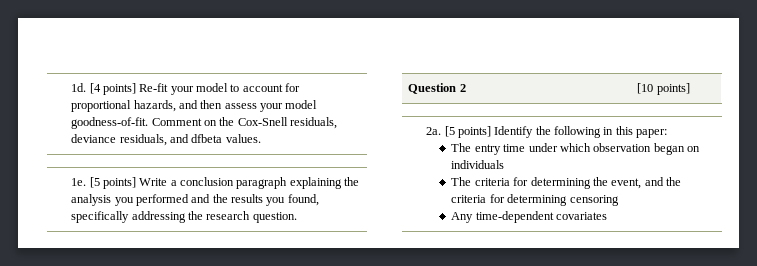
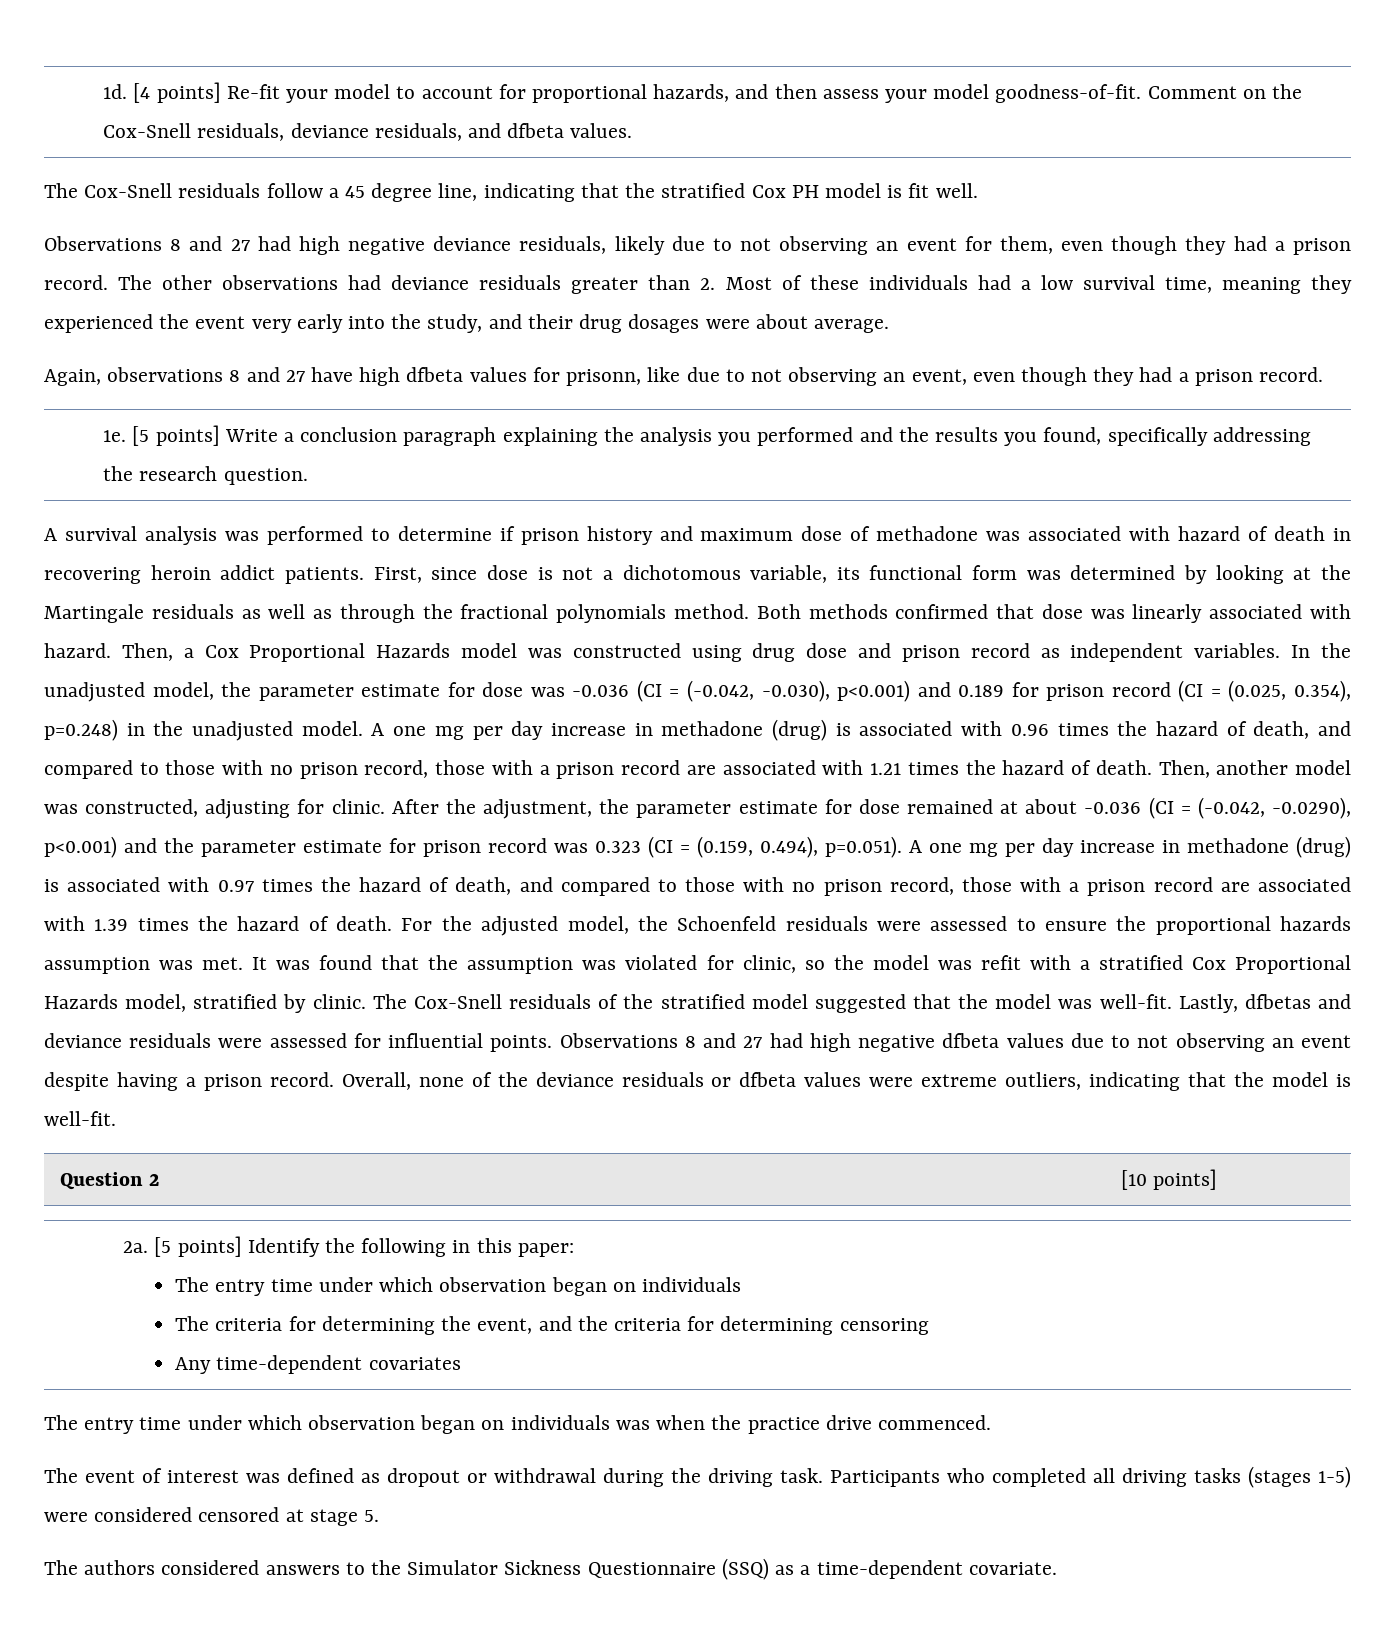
(261, 138) none -> [44,183,978,202] [44,236,1351,255] [44,275,1352,294] [44,314,889,333] [44,367,1324,386] // The Cox-Snell residuals follow a 45 degree line, indicating that the stratified Cox PH model is fit well. // Observations 8 and 27 had high negative deviance residuals, likely due to not observing an event for them, even though they had a prison record. The other observations had deviance residuals greater than 2. Most of these individuals had a low survival time, meaning they experienced the event very early into the study, and their drug dosages were about average. // Again, observations 8 and 27 have high dfbeta values for prisonn, like due to not observing an event, even though they had a prison record.
(297, 217) none -> [44,526,1352,545] [44,565,1352,584] [44,604,1352,623] [44,643,1352,662] [44,680,1351,702] [44,719,1351,741] [44,760,1351,779] [44,797,1352,819] [44,836,1351,858] [44,877,1351,896] [44,916,1351,936] [44,955,1351,974] [44,994,1351,1013] [44,1033,1351,1052] [44,1072,1352,1091] [44,1111,116,1126] // A survival analysis was performed to determine if prison history and maximum dose of methadone was associated with hazard of death in recovering heroin addict patients. First, since dose is not a dichotomous variable, its functional form was determined by looking at the Martingale residuals as well as through the fractional polynomials method. Both methods confirmed that dose was linearly associated with hazard. Then, a Cox Proportional Hazards model was constructed using drug dose and prison record as independent variables. In the unadjusted model, the parameter estimate for dose was -0.036 (CI = (-0.042, -0.030), p<0.001) and 0.189 for prison record (CI = (0.025, 0.354), p=0.248) in the unadjusted model. A one mg per day increase in methadone (drug) is associated with 0.96 times the hazard of death, and compared to those with no prison record, those with a prison record are associated with 1.21 times the hazard of death. Then, another model was constructed, adjusting for clinic. After the adjustment, the parameter estimate for dose remained at about -0.036 (CI = (-0.042, -0.0290), p<0.001) and the parameter estimate for prison record was 0.323 (CI = (0.159, 0.494), p=0.051). A one mg per day increase in methadone (drug) is associated with 0.97 times the hazard of death, and compared to those with no prison record, those with a prison record are associated with 1.39 times the hazard of death. For the adjusted model, the Schoenfeld residuals were assessed to ensure the proportional hazards assumption was met. It was found that the assumption was violated for clinic, so the model was refit with a stratified Cox Proportional Hazards model, stratified by clinic. The Cox-Snell residuals of the stratified model suggested that the model was well-fit. Lastly, dfbetas and deviance residuals were assessed for influential points. Observations 8 and 27 had high negative dfbeta values due to not observing an event despite having a prison record. Overall, none of the deviance residuals or dfbeta values were extreme outliers, indicating that the model is well-fit.
(608, 216) none -> [44,1415,991,1434] [44,1466,1351,1488] [44,1507,380,1526] [44,1558,1057,1580] // The entry time under which observation began on individuals was when the practice drive commenced. // The event of interest was defined as dropout or withdrawal during the driving task. Participants who completed all driving tasks (stages 1-5) were considered censored at stage 5. // The authors considered answers to the Simulator Sickness Questionnaire (SSQ) as a time-dependent covariate.

